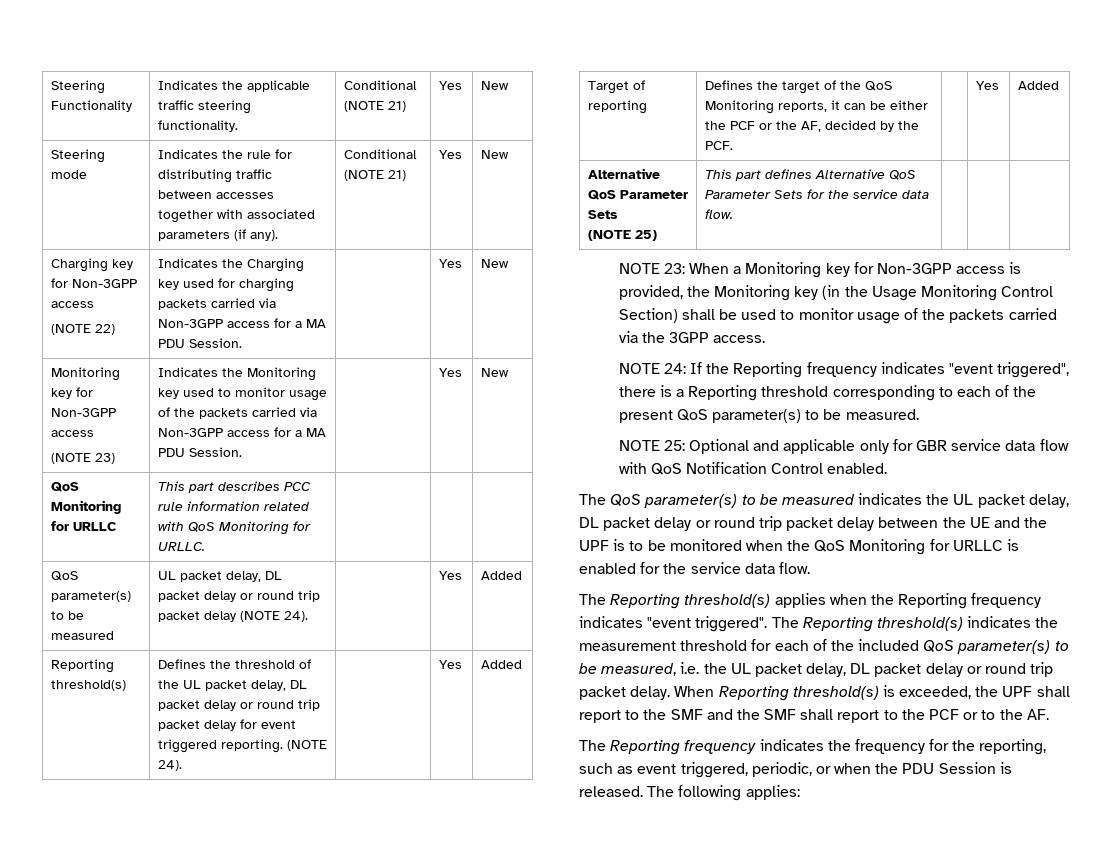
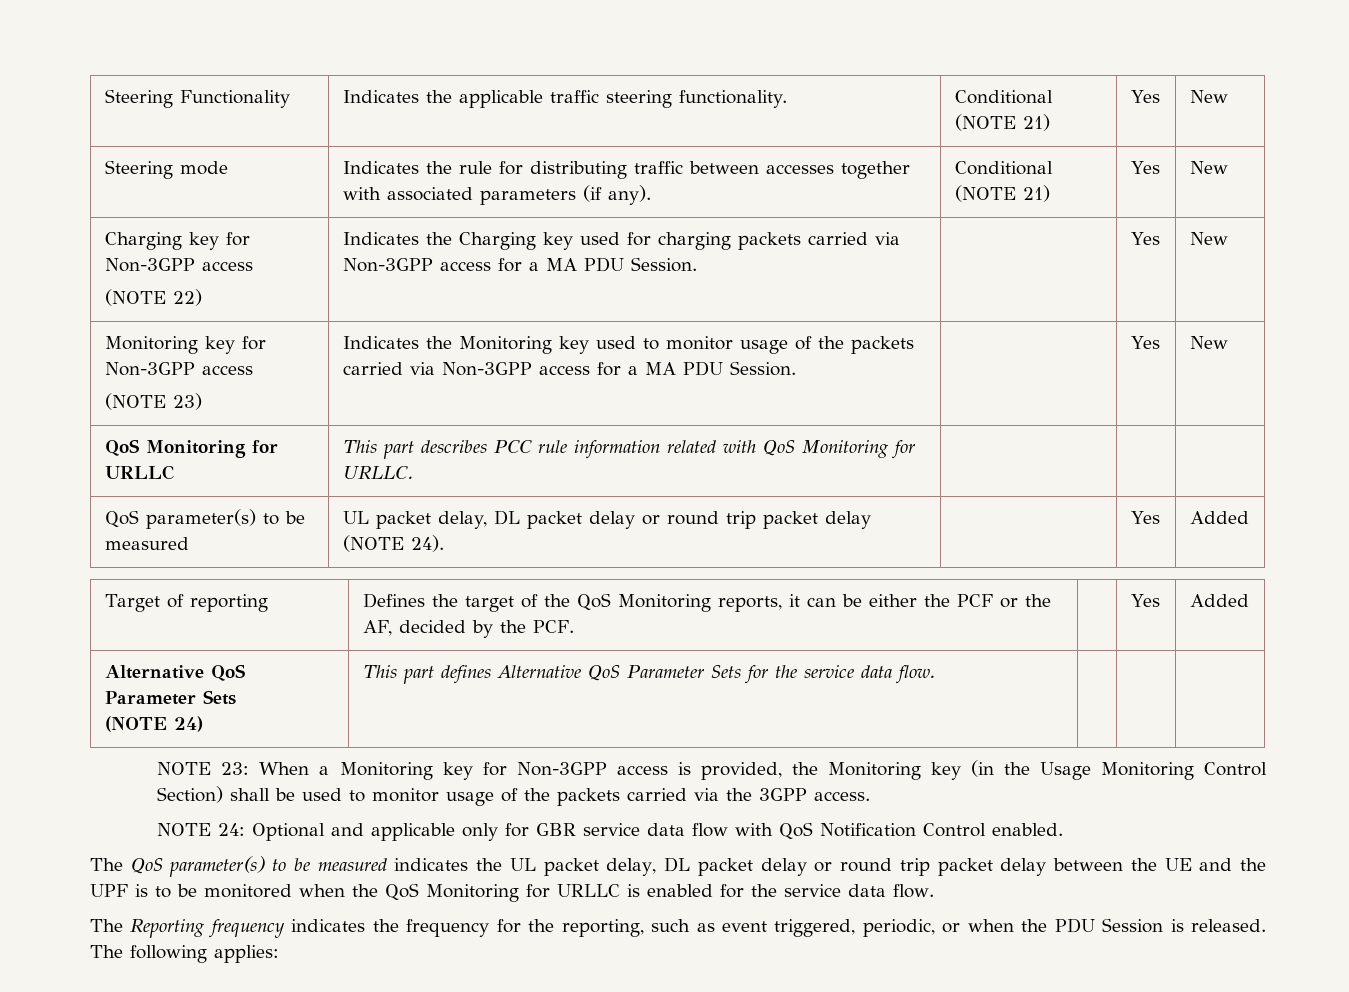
[50,659,114,673] [50,680,126,691] [157,659,311,669] [157,680,307,691] [157,699,320,711] [157,719,296,731] [157,739,327,753] [157,760,182,771] [438,660,462,669] [480,660,522,669] // Reporting threshold(s) | Defines the threshold of the UL packet delay, DL packet delay or round trip packet delay for event triggered reporting. (NOTE 24). | | Yes | Added -> (1249, 517) none
[634,230,657,241] 25) -> [173,716,203,732] 24)
[690,362,1070,378] [618,385,1037,401] [618,409,919,423] [618,440,685,451] If the Reporting frequency indicates "event triggered", there is a Reporting threshold corresponding to each of the present QoS parameter(s) to be measured. // NOTE 25: -> (246, 829) none
[579,593,1042,609] [579,616,1059,632] [579,639,1069,654] [579,662,1054,677] [579,685,1070,701] [579,709,1049,723] // The Reporting threshold(s) applies when the Reporting frequency indicates "event triggered". The Reporting threshold(s) indicates the measurement threshold for each of the included QoS parameter(s) to be measured, i.e. the UL packet delay, DL packet delay or round trip packet delay. When Reporting threshold(s) is exceeded, the UPF shall report to the SMF and the SMF shall report to the PCF or to the AF. -> (934, 891) none

